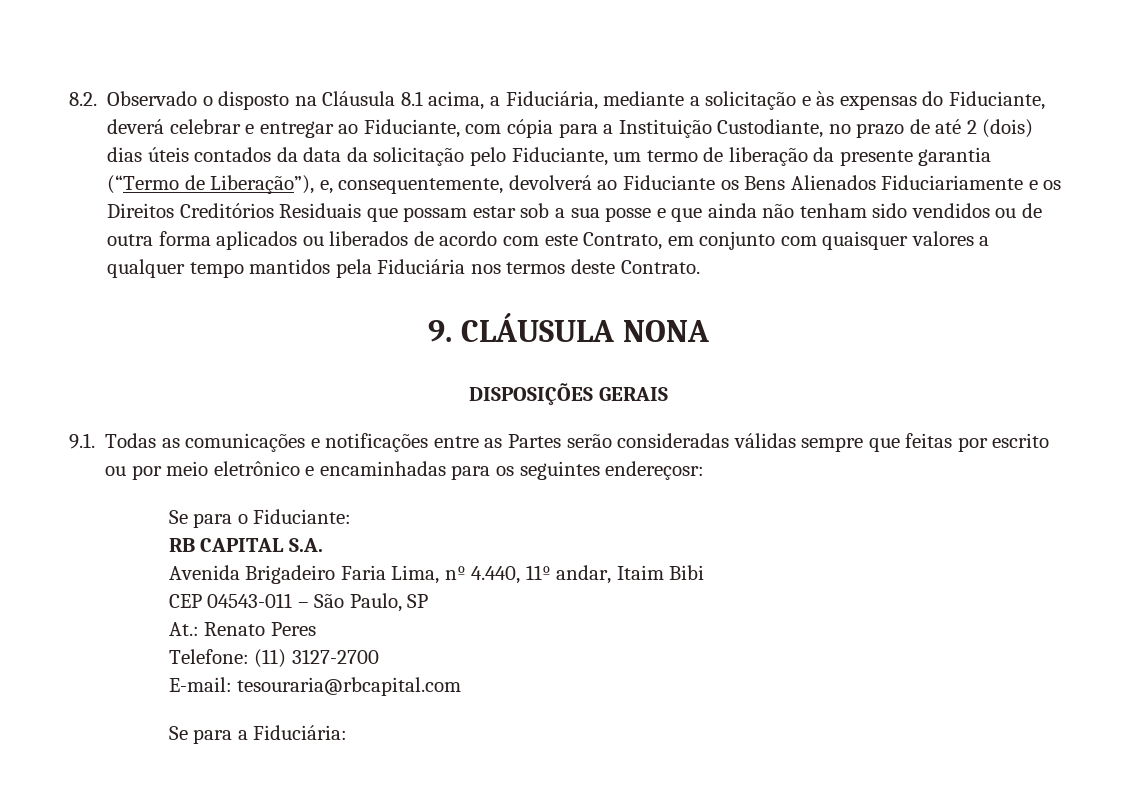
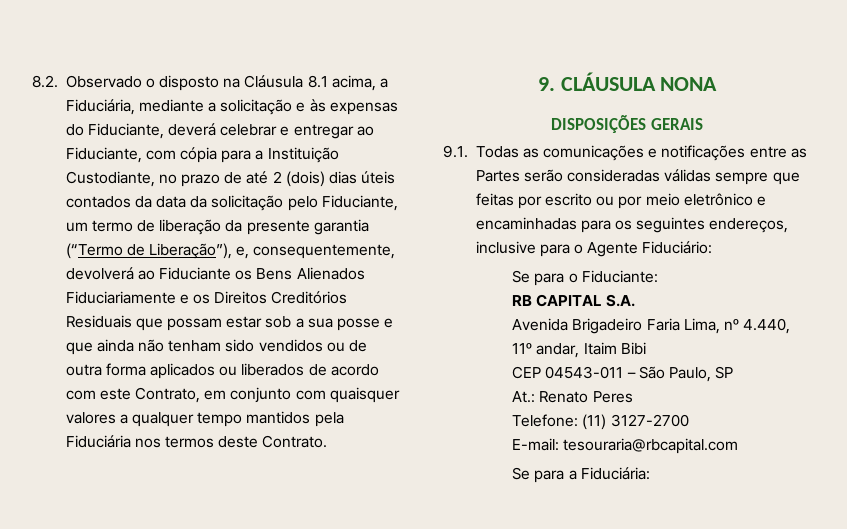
[605,461,705,480] endereçosr: -> [709,218,789,233] [475,241,713,257] endereços, inclusive para o Agente Fiduciário:

